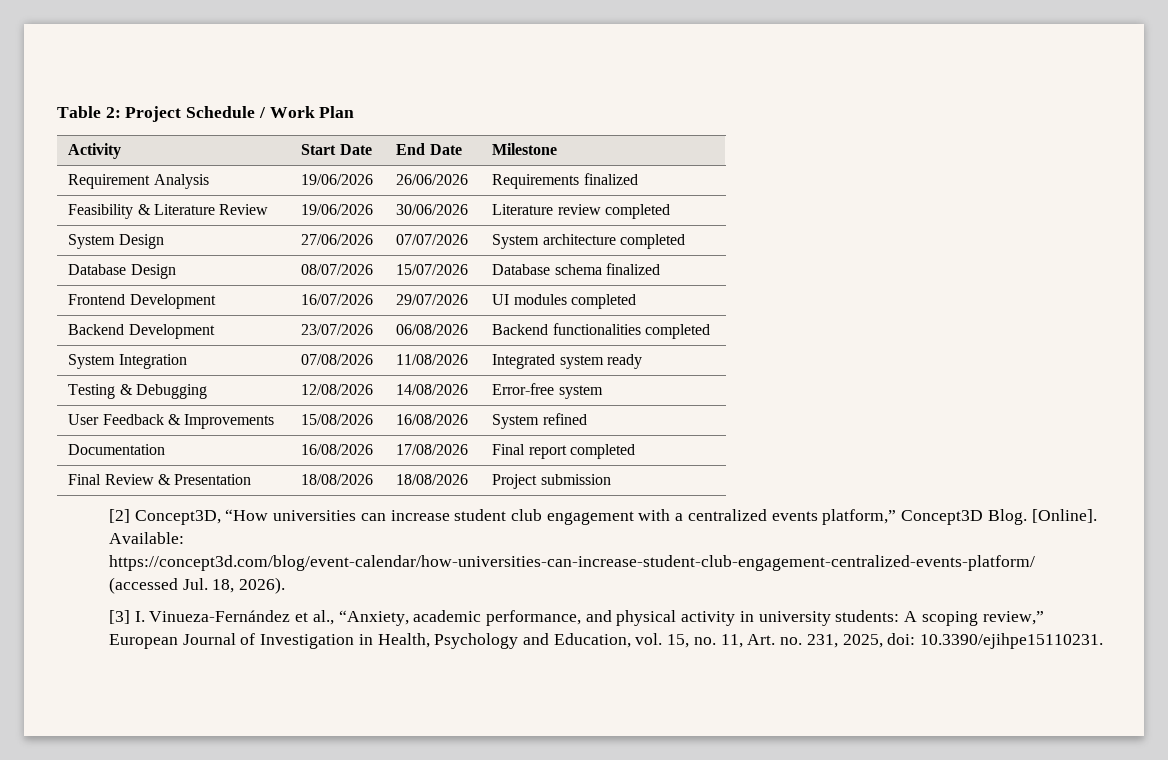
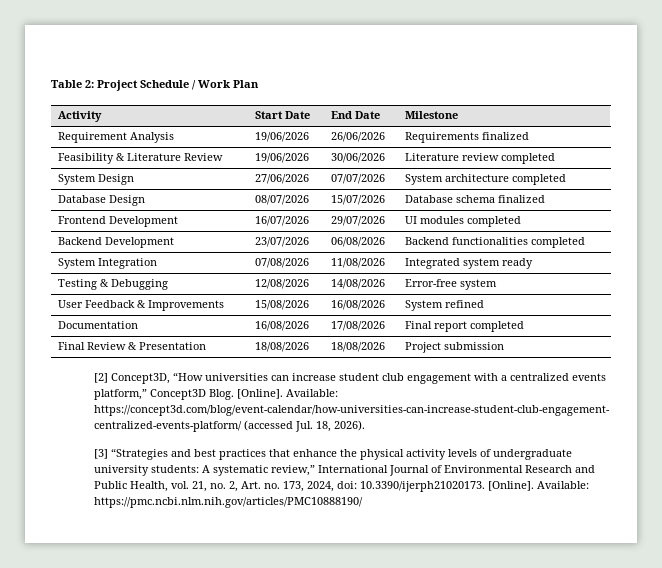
[134,610,1044,626] [108,633,1103,649] I. Vinueza-Fernández et al., “Anxiety, academic performance, and physical activity in university students: A scoping review,” European Journal of Investigation in Health, Psychology and Education, vol. 15, no. 11, Art. no. 231, 2025, doi: 10.3390/ejihpe15110231. -> [111,448,573,460] [94,465,596,476] [94,481,590,492] [94,497,364,508] “Strategies and best practices that enhance the physical activity levels of undergraduate university students: A systematic review,” International Journal of Environmental Research and Public Health, vol. 21, no. 2, Art. no. 173, 2024, doi: 10.3390/ijerph21020173. [Online]. Available: https://pmc.ncbi.nlm.nih.gov/articles/PMC10888190/

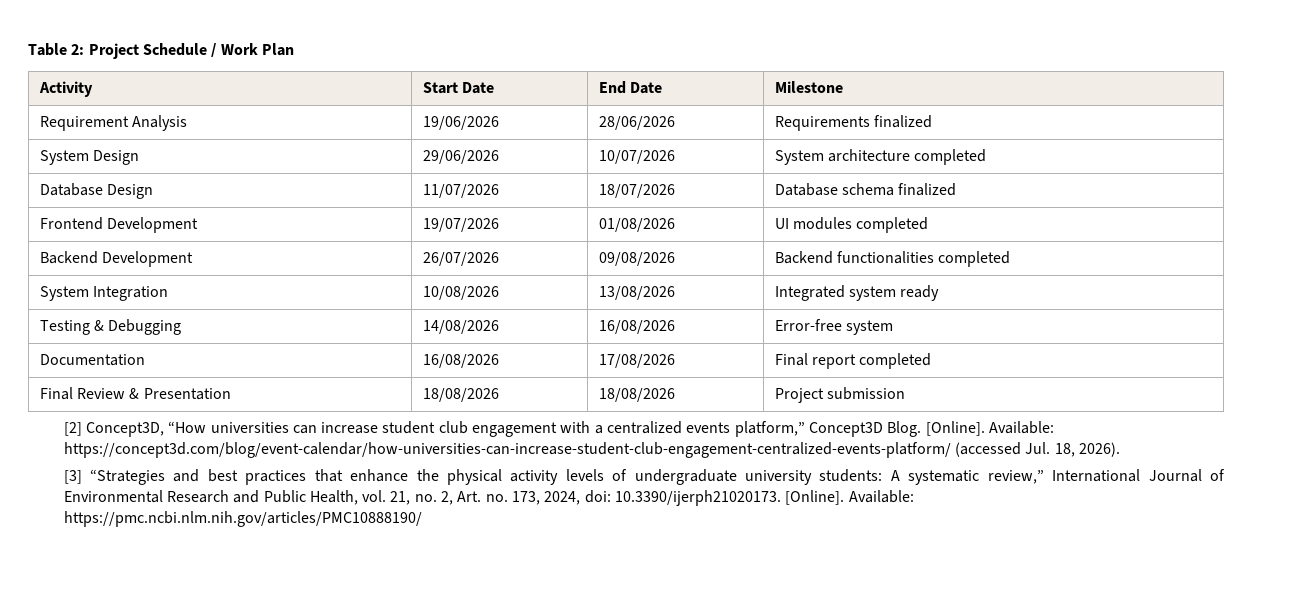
[330,132,385,142] 26/06/2026 -> [598,116,675,130] 28/06/2026
[57,153,223,164] [254,153,309,163] [330,153,385,163] [404,153,555,164] // Feasibility & Literature Review | 19/06/2026 | 30/06/2026 | Literature review completed -> (933, 121) none
[254,174,309,184] [330,174,385,184] 27/06/2026 | 07/07/2026 -> [422,150,499,164] [598,150,675,164] 29/06/2026 | 10/07/2026
[254,195,309,205] [330,195,385,205] 08/07/2026 | 15/07/2026 -> [422,184,499,198] [598,184,675,198] 11/07/2026 | 18/07/2026
[254,216,309,226] [330,216,385,226] 16/07/2026 | 29/07/2026 -> [422,218,499,232] [598,218,675,232] 19/07/2026 | 01/08/2026
[254,237,309,247] [330,237,385,247] 23/07/2026 | 06/08/2026 -> [422,252,499,266] [598,252,675,266] 26/07/2026 | 09/08/2026
[254,258,309,268] [330,258,385,268] 07/08/2026 | 11/08/2026 -> [422,286,499,300] [598,286,675,300] 10/08/2026 | 13/08/2026
[254,279,309,289] [330,279,385,289] 12/08/2026 | 14/08/2026 -> [422,320,499,334] [598,320,675,334] 14/08/2026 | 16/08/2026
[57,300,224,311] [254,300,309,310] [330,300,385,310] [404,300,484,311] // User Feedback & Improvements | 15/08/2026 | 16/08/2026 | System refined -> (894, 327) none

